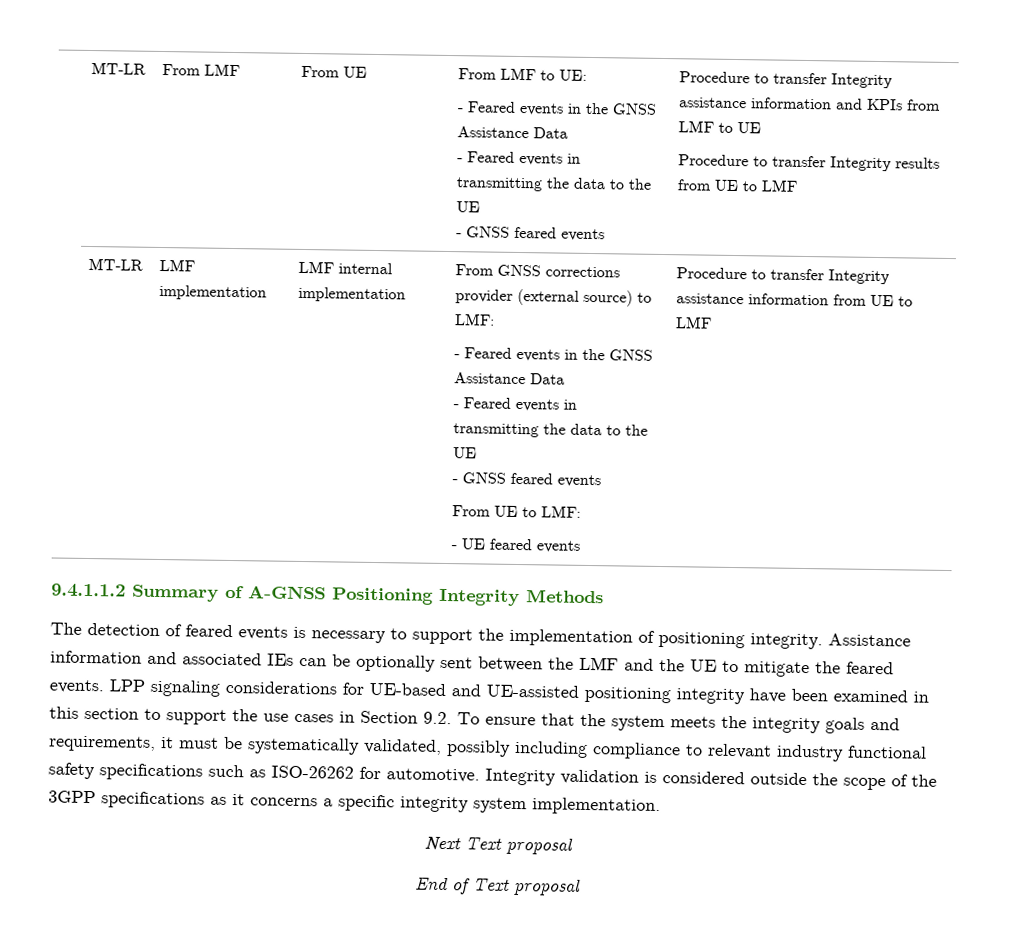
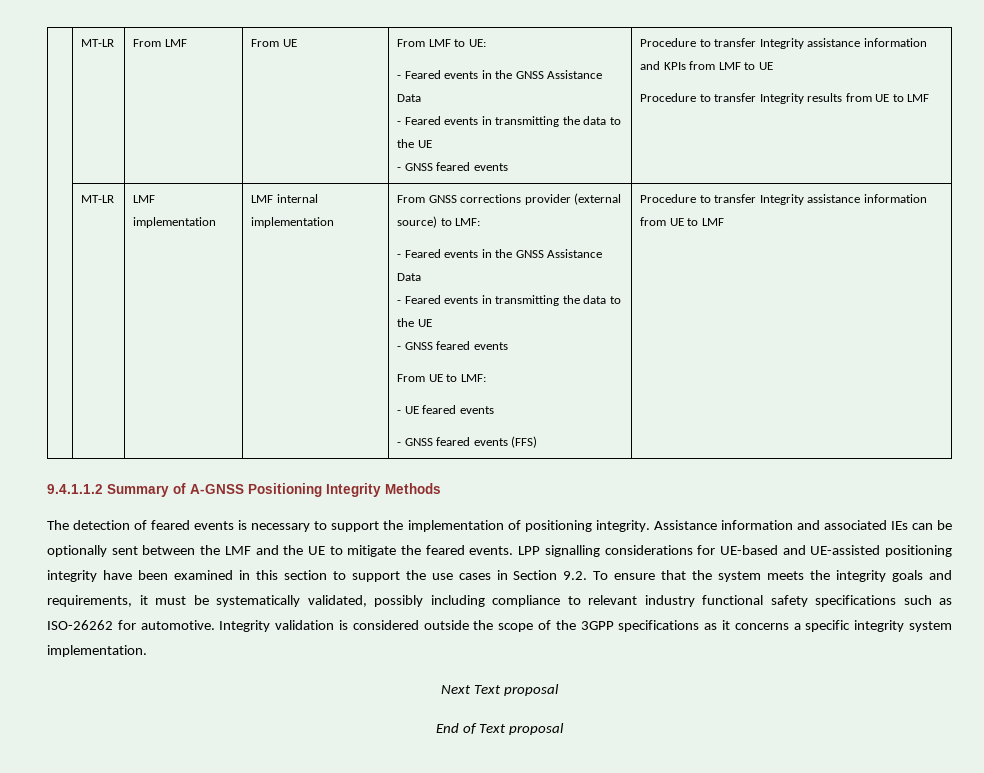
(581, 546) none -> [396,436,538,448] // - GNSS feared events (FFS)
[150,679,220,697] signaling -> [544,545,600,557] signalling

